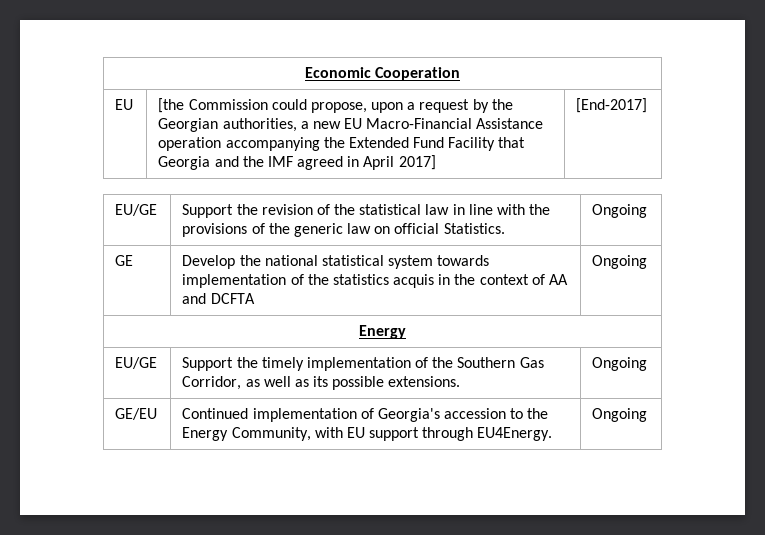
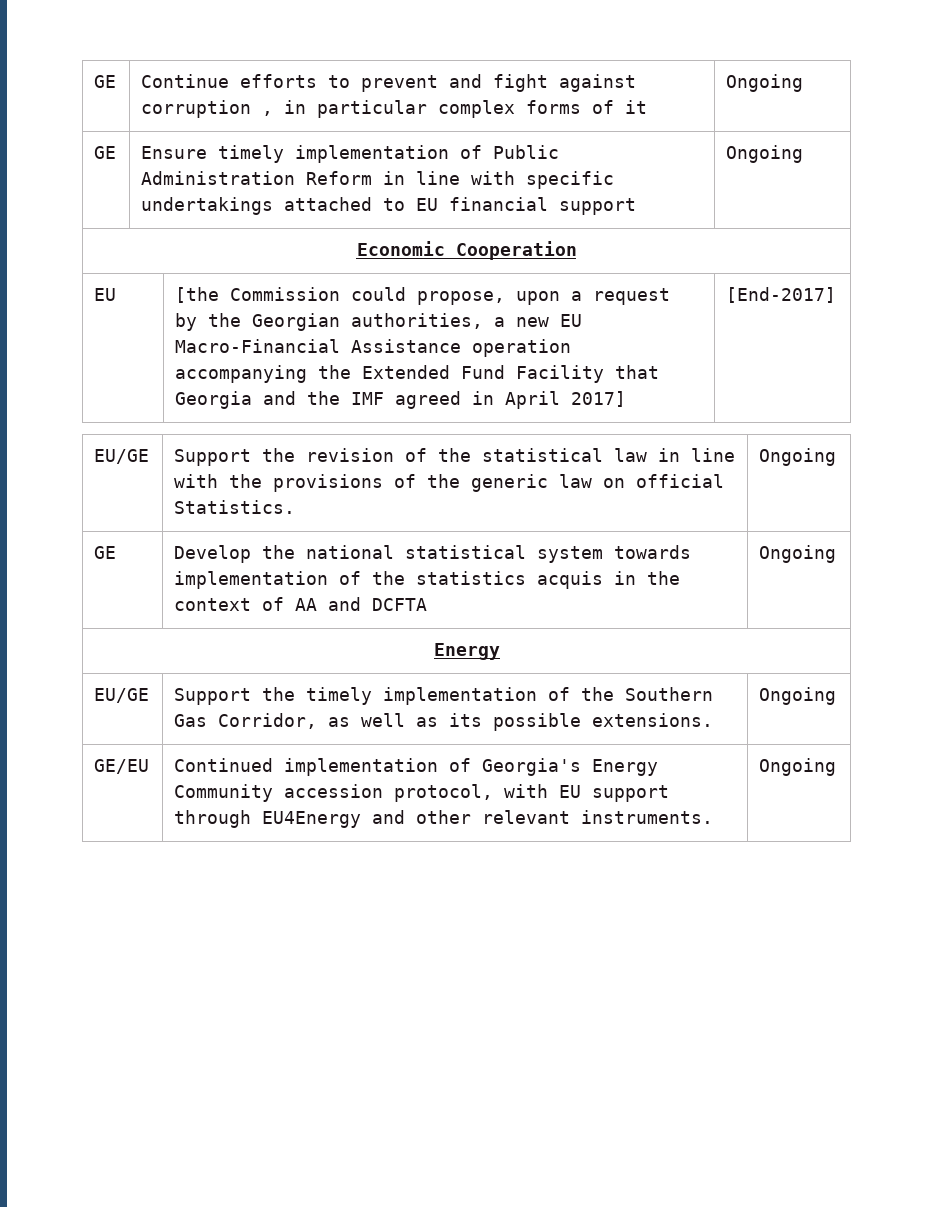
(304, 72) none -> [94,75,117,88] [141,74,637,92] [141,100,648,118] [726,74,804,92] [94,146,117,159] [141,145,560,163] [141,171,615,189] [141,197,637,215] [726,145,804,163] GE | Continue efforts to prevent and fight against corruption , in particular complex forms of it | Ongoing // GE | Ensure timely implementation of Public Administration Reform in line with specific undertakings attached to EU financial support | Ongoing //
[444,408,549,419] [182,427,553,441] accession to the Energy Community, with EU support through EU4Energy. -> [592,759,659,776] [174,784,670,802] [174,810,714,828] Energy Community accession protocol, with EU support through EU4Energy and other relevant instruments.

